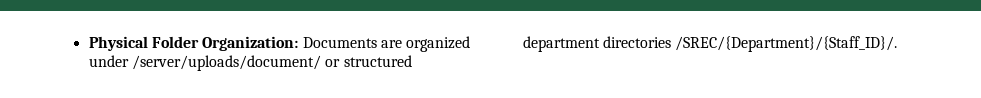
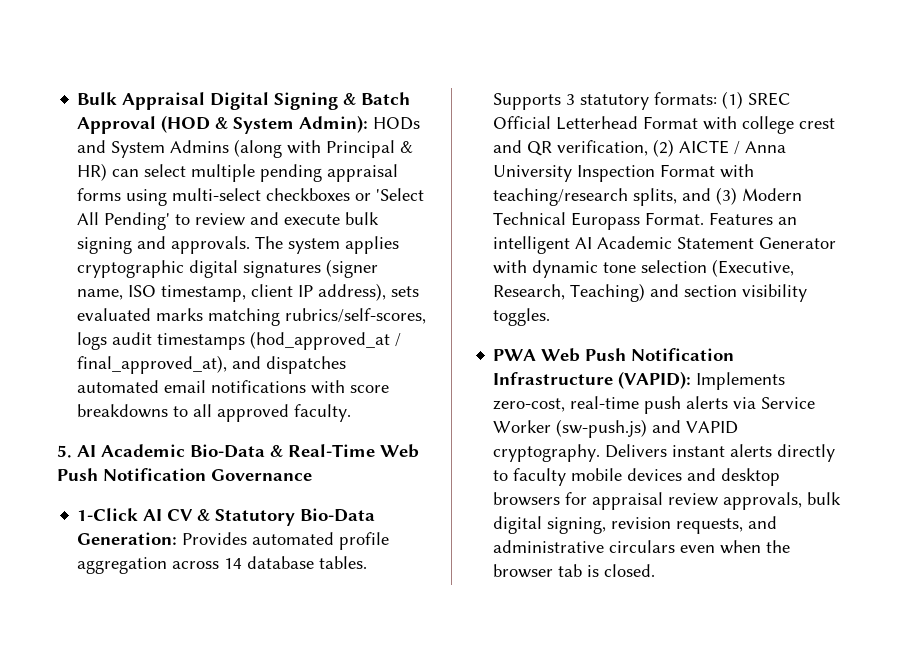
[88,36,471,52] [88,55,412,71] [522,36,898,52] Physical Folder Organization: Documents are organized under /server/uploads/document/ or structured department directories /SREC/{Department}/{Staff_ID}/. -> [77,92,411,110] [77,115,421,134] [77,139,414,158] [77,163,399,182] [77,188,425,206] [77,212,380,230] [77,236,400,254] [77,259,379,278] [77,283,420,302] [77,308,427,326] [77,331,402,350] [77,355,347,374] [77,380,390,394] [77,404,352,422] [57,444,419,458] [57,468,312,481] [77,508,376,526] [77,532,390,550] [77,556,368,574] [493,91,792,110] [493,116,836,134] [493,139,787,157] [493,164,755,182] [493,187,803,206] [493,212,798,230] [493,236,837,254] [493,259,795,278] [493,283,808,302] [493,308,551,326] [493,348,735,362] [493,371,786,390] [493,396,816,414] [493,419,739,438] [493,444,836,462] [493,468,781,486] [493,492,842,510] [493,516,778,534] [493,540,791,554] [493,564,656,578] Bulk Appraisal Digital Signing & Batch Approval (HOD & System Admin): HODs and System Admins (along with Principal & HR) can select multiple pending appraisal forms using multi-select checkboxes or 'Select All Pending' to review and execute bulk signing and approvals. The system applies cryptographic digital signatures (signer name, ISO timestamp, client IP address), sets evaluated marks matching rubrics/self-scores, logs audit timestamps (hod_approved_at / final_approved_at), and dispatches automated email notifications with score breakdowns to all approved faculty. // 5. AI Academic Bio-Data & Real-Time Web Push Notification Governance // 1-Click AI CV & Statutory Bio-Data Generation: Provides automated profile aggregation across 14 database tables. Supports 3 statutory formats: (1) SREC Official Letterhead Format with college crest and QR verification, (2) AICTE / Anna University Inspection Format with teaching/research splits, and (3) Modern Technical Europass Format. Features an intelligent AI Academic Statement Generator with dynamic tone selection (Executive, Research, Teaching) and section visibility toggles. // PWA Web Push Notification Infrastructure (VAPID): Implements zero-cost, real-time push alerts via Service Worker (sw-push.js) and VAPID cryptography. Delivers instant alerts directly to faculty mobile devices and desktop browsers for appraisal review approvals, bulk digital signing, revision requests, and administrative circulars even when the browser tab is closed.

